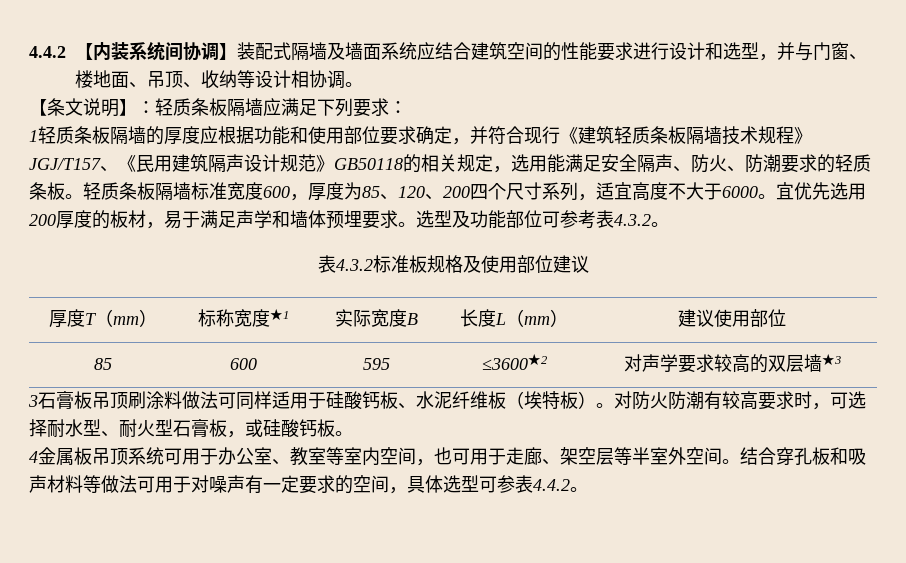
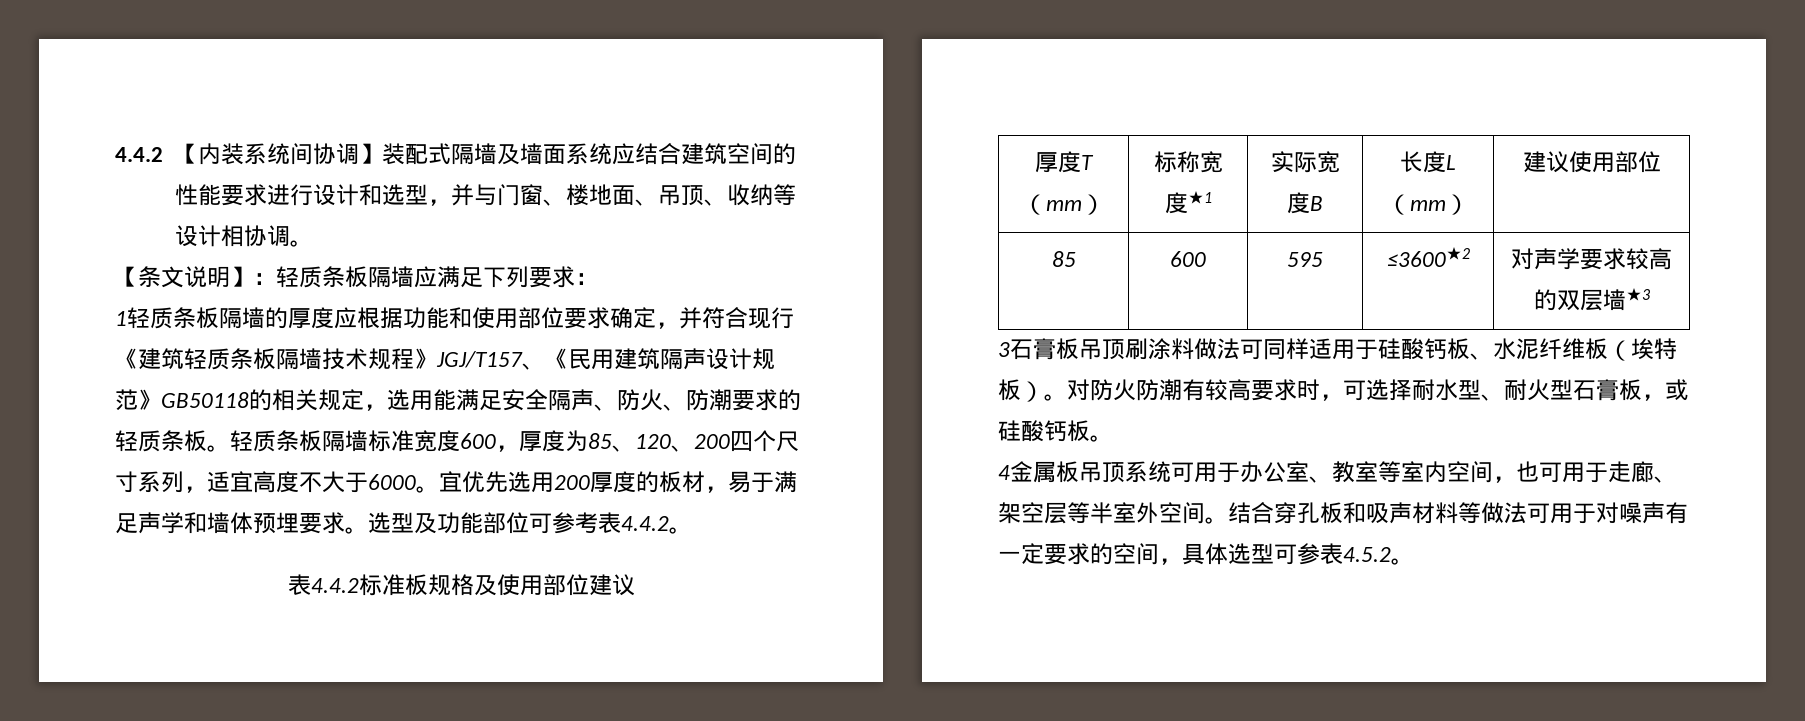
[614,214,651,226] 4.3.2 -> [621,516,669,531] 4.4.2
[335,259,373,271] 4.3.2 -> [310,578,359,593] 4.4.2
[533,479,570,491] 4.4.2 -> [1343,547,1391,562] 4.5.2

